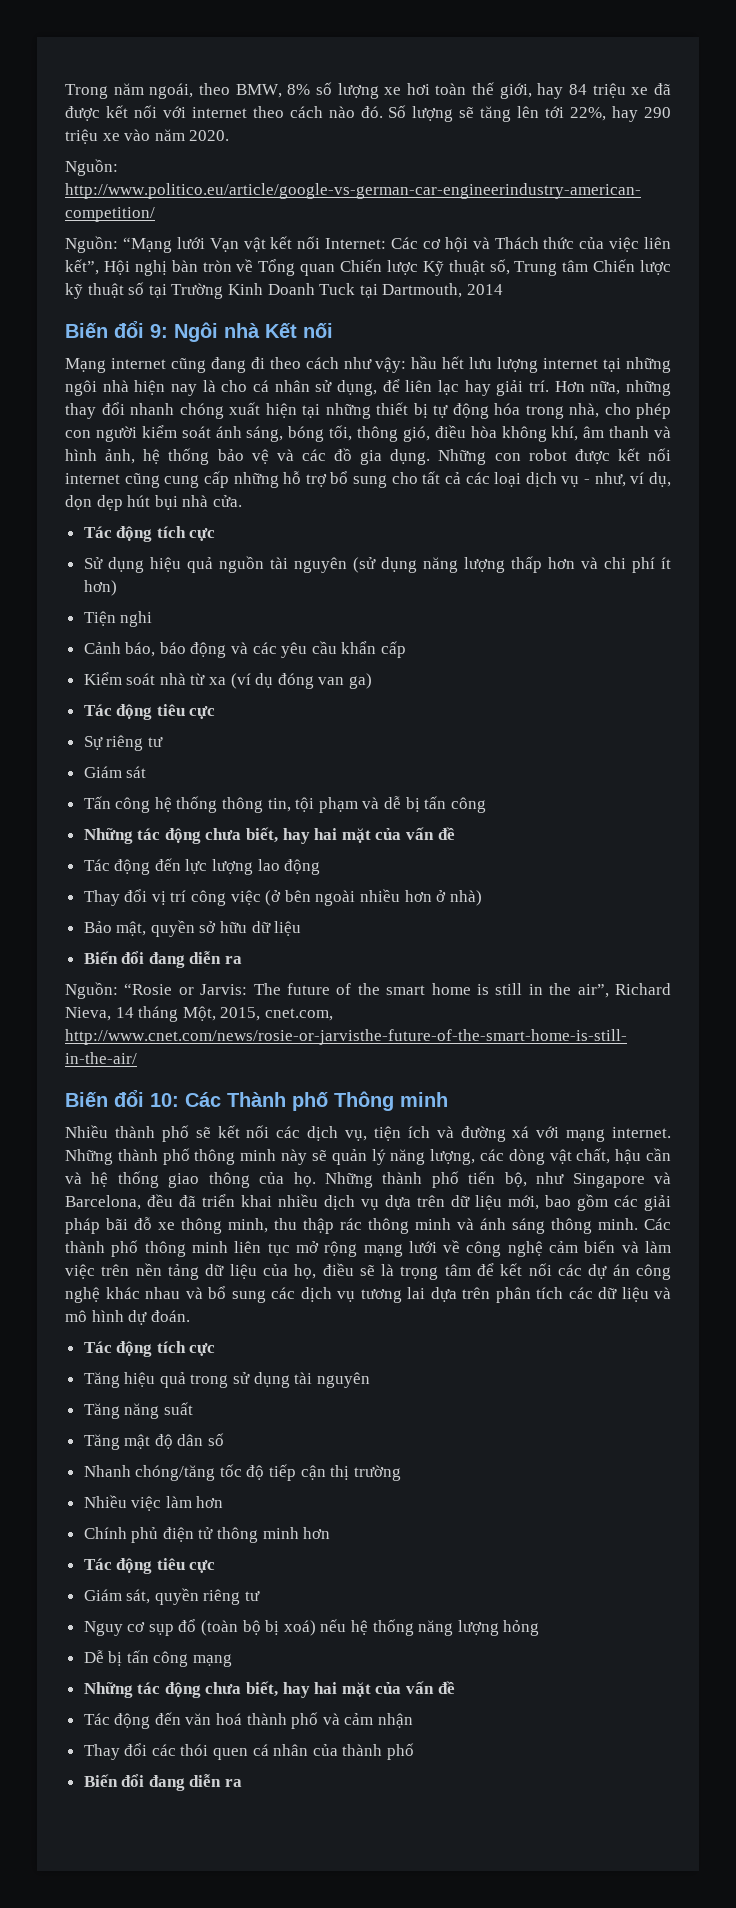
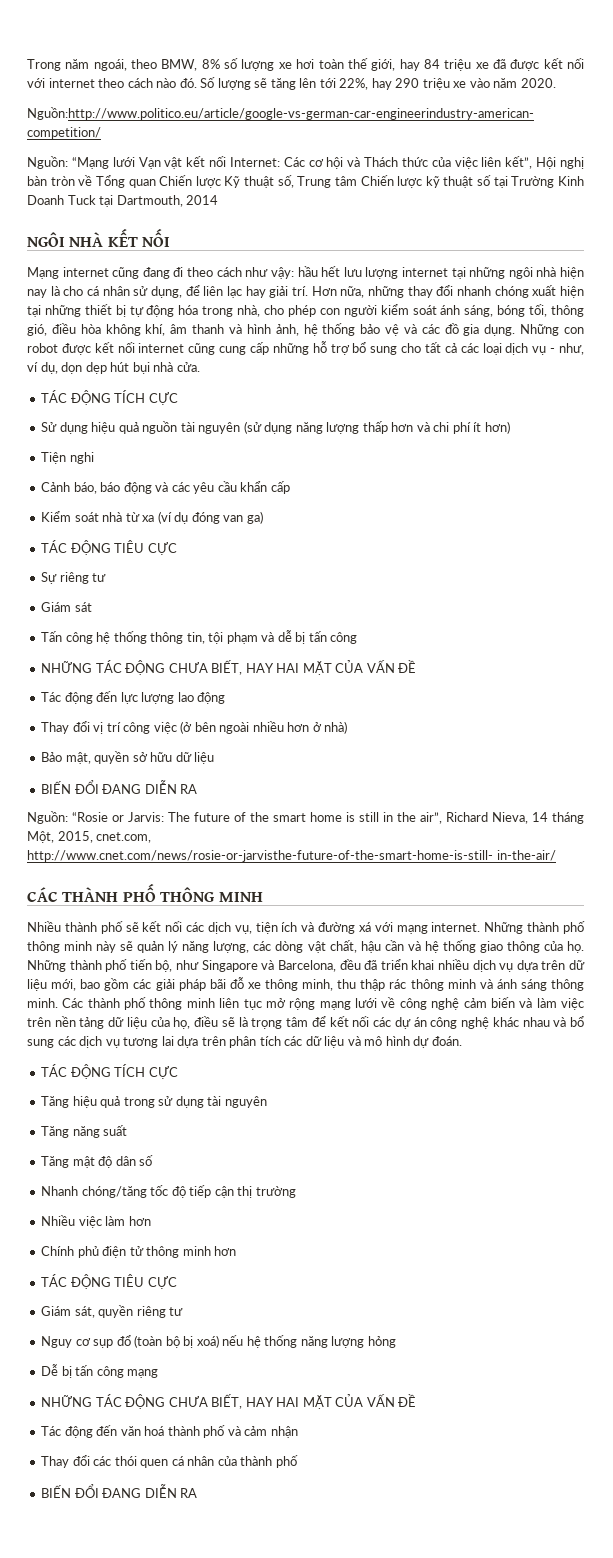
[65,159,118,176] [65,183,641,199] Nguồn: http://www.politico.eu/article/google-vs-german-car-engineerindustry-american- -> [27,107,534,120] Nguồn:http://www.politico.eu/article/google-vs-german-car-engineerindustry-american-
[65,321,333,342] Biến đổi 9: Ngôi nhà Kết nối -> [27,229,171,247] NGÔI NHÀ KẾT NỐI
[83,526,216,542] Tác động tích cực -> [41,390,178,405] TÁC ĐỘNG TÍCH CỰC
[83,704,216,720] Tác động tiêu cực -> [41,540,177,555] TÁC ĐỘNG TIÊU CỰC
[83,827,455,844] Những tác động chưa biết, hay hai mặt của vấn đề -> [41,660,417,675] NHỮNG TÁC ĐỘNG CHƯA BIẾT, HAY HAI MẶT CỦA VẤN ĐỀ
[83,951,243,968] Biến đổi đang diễn ra -> [41,780,198,794] BIẾN ĐỔI ĐANG DIỄN RA
[65,1090,448,1111] Biến đổi 10: Các Thành phố Thông minh -> [27,884,263,902] CÁC THÀNH PHỐ THÔNG MINH
[83,1341,216,1357] Tác động tích cực -> [41,1064,178,1079] TÁC ĐỘNG TÍCH CỰC
[83,1558,216,1574] Tác động tiêu cực -> [41,1274,177,1289] TÁC ĐỘNG TIÊU CỰC
[83,1681,455,1698] Những tác động chưa biết, hay hai mặt của vấn đề -> [41,1394,417,1409] NHỮNG TÁC ĐỘNG CHƯA BIẾT, HAY HAI MẶT CỦA VẤN ĐỀ
[83,1774,243,1791] Biến đổi đang diễn ra -> [41,1484,198,1498] BIẾN ĐỔI ĐANG DIỄN RA

